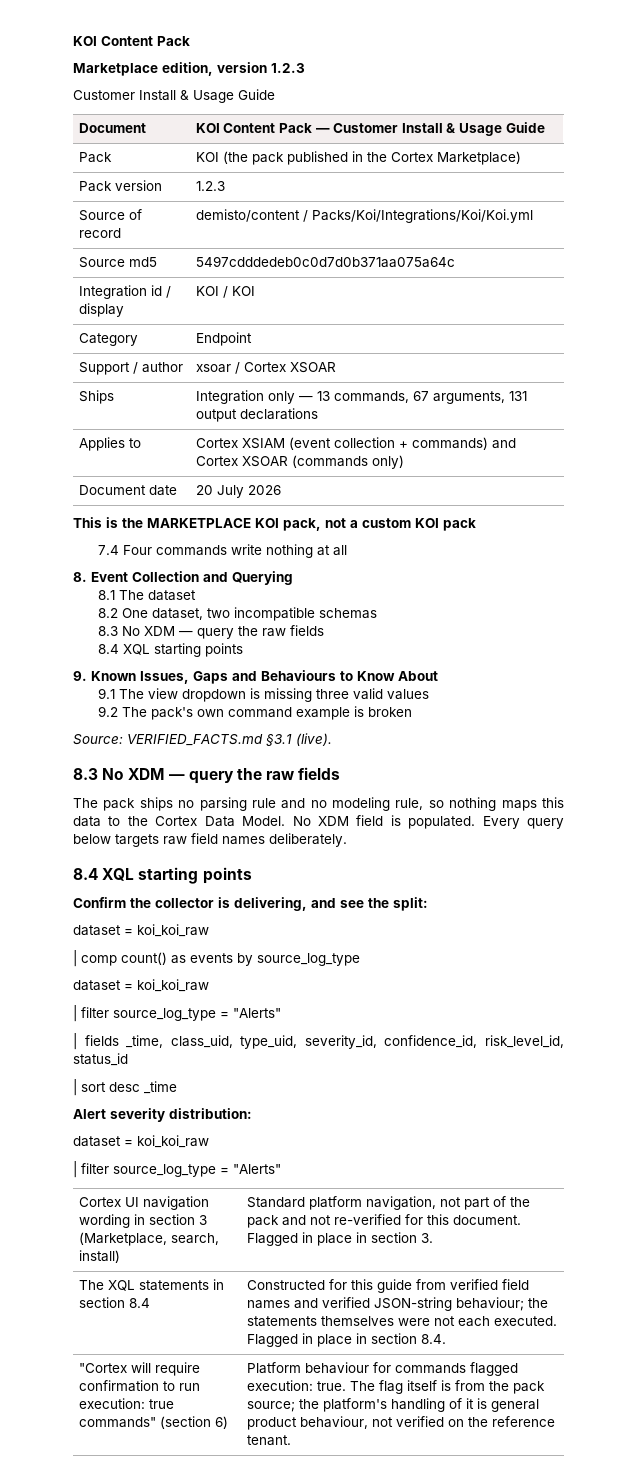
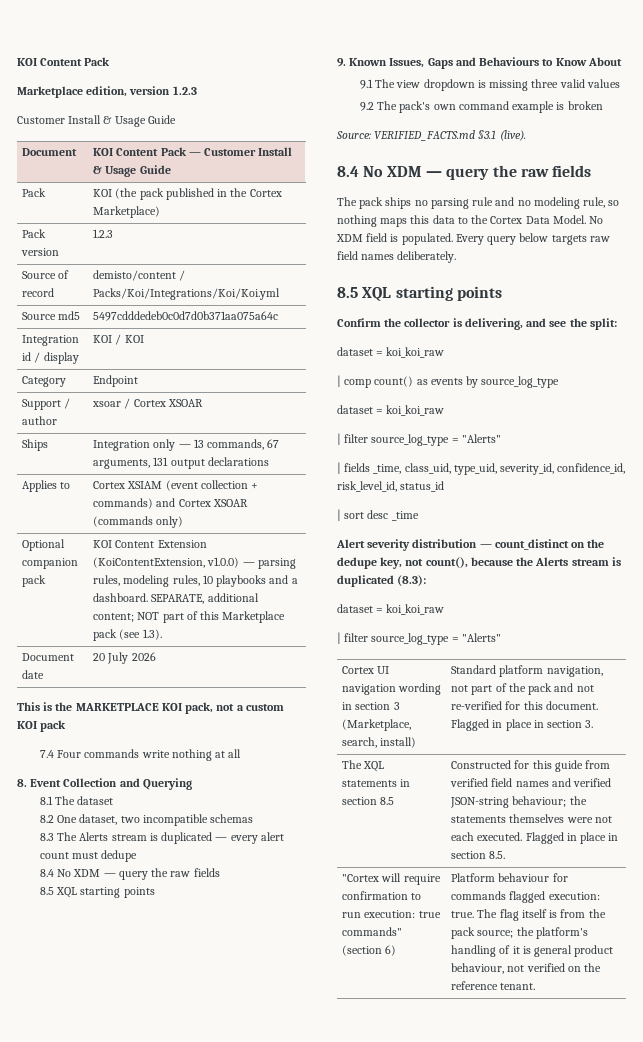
(404, 462) none -> [22,539,66,551] [22,558,79,569] [22,575,47,587] [93,540,207,548] [93,557,296,569] [93,575,298,587] [93,593,259,604] [93,611,286,623] [93,629,162,641] // Optional companion pack | KOI Content Extension (KoiContentExtension, v1.0.0) — parsing rules, modeling rules, 10 playbooks and a dashboard. SEPARATE, additional content; NOT part of this Marketplace pack (see 1.3).
[122,625,325,639] [98,644,120,654] No XDM — query the raw fields // 8.4 -> [57,832,284,844] [39,850,138,862] [39,868,220,880] [39,887,54,895] The Alerts stream is duplicated — every alert count must dedupe // 8.4 No XDM — query the raw fields // 8.5
[73,768,98,780] 8.3 -> [337,166,359,177] 8.4
[73,868,98,880] 8.4 -> [337,287,358,298] 8.5
[169,1108,252,1119] distribution: -> [412,539,605,550] [337,557,621,569] [337,575,427,587] distribution — count_distinct on the dedupe key, not count(), because the Alerts stream is duplicated (8.3):
[128,1298,150,1308] 8.4 -> [380,797,395,805] 8.5
[420,1334,446,1344] 8.4. -> [489,851,506,859] 8.5.

